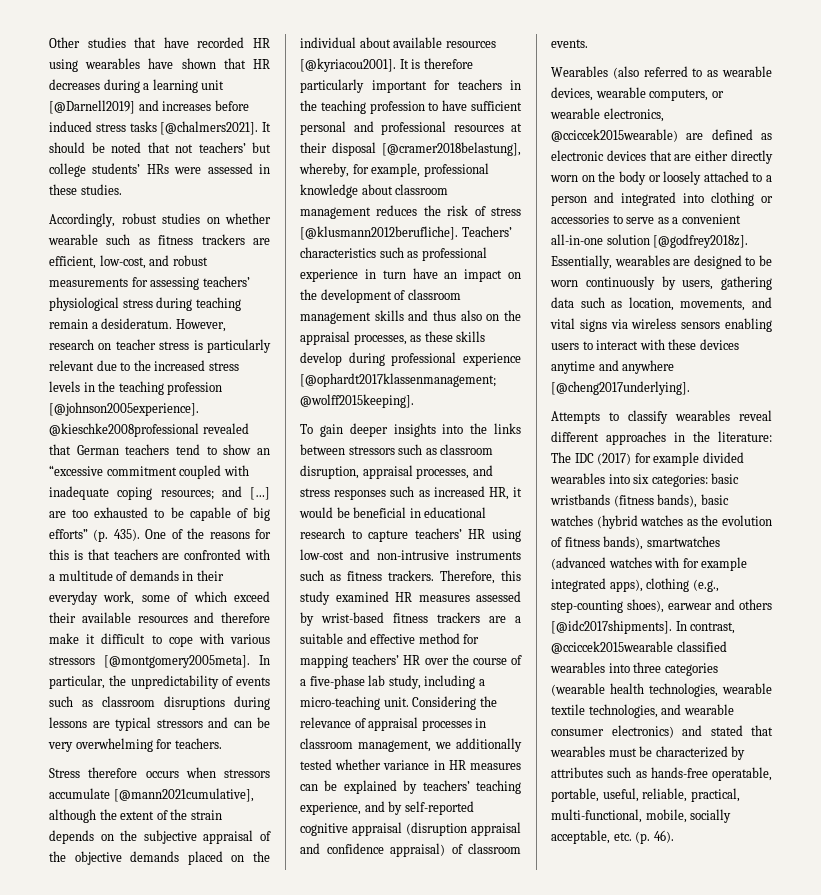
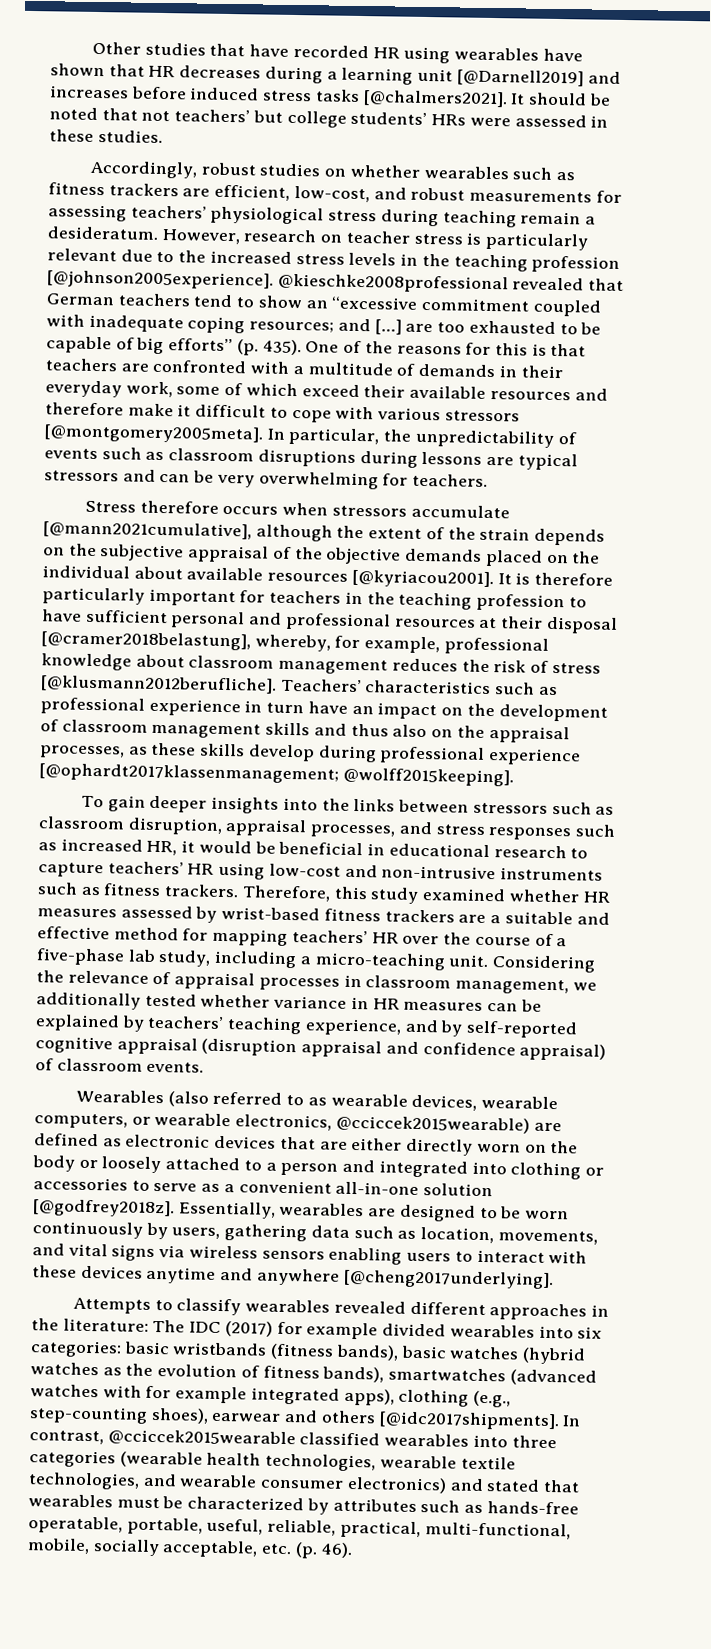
[48,234,98,245] wearable -> [423,165,509,180] wearables
(389, 596) none -> [508,889,580,903] whether
[739,410,772,421] reveal -> [333,1300,406,1314] revealed

